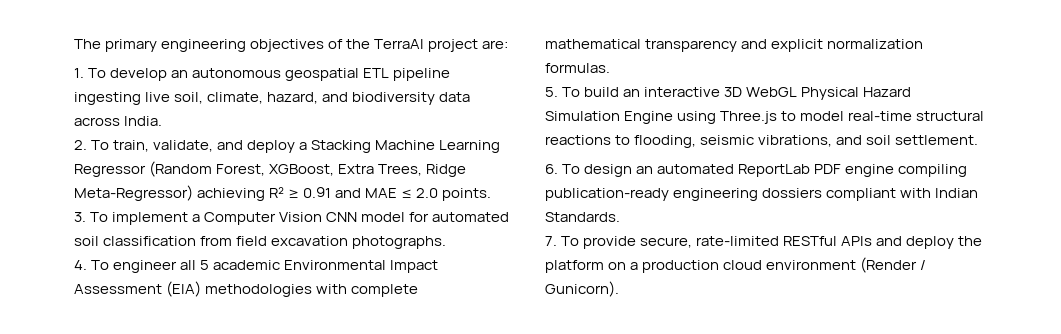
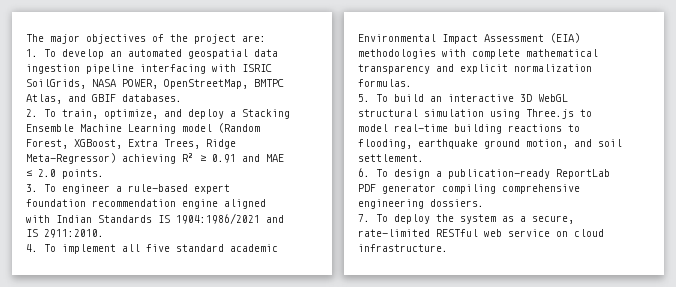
[105,39,247,52] primary engineering -> [50,34,80,44] major
[374,39,425,49] TerraAI -> (188, 38) none
[192,68,451,81] [74,92,471,105] [74,116,163,126] autonomous geospatial ETL pipeline ingesting live soil, climate, hazard, and biodiversity data across India. -> [128,49,278,59] [26,64,272,74] [26,79,284,89] [26,94,182,104] automated geospatial data ingestion pipeline interfacing with ISRIC SoilGrids, NASA POWER, OpenStreetMap, BMTPC Atlas, and GBIF databases.
[153,140,214,152] validate, -> [104,109,158,119] optimize,
(372, 146) none -> [26,124,74,132] Ensemble
[74,164,146,177] Regressor -> [182,124,212,132] model
[112,212,510,225] [74,236,447,249] [74,260,210,273] implement a Computer Vision CNN model for automated soil classification from field excavation photographs. // 4. To engineer all 5 -> [62,184,230,194] [26,199,266,209] [26,213,284,224] [26,229,104,238] [26,244,224,254] engineer a rule-based expert foundation recommendation engine aligned with Indian Standards IS 1904:1986/2021 and IS 2911:2010. // 4. To implement all five standard
[801,87,912,100] [545,111,674,124] Physical Hazard Simulation Engine -> [358,109,484,117] structural simulation
[916,111,985,121] structural -> [454,124,502,134] building
[700,135,833,147] seismic vibrations, -> [418,139,568,149] earthquake ground motion,
[636,164,968,177] [545,188,979,201] [545,212,620,222] [545,236,983,249] [545,257,927,273] [545,281,619,297] an automated ReportLab PDF engine compiling publication-ready engineering dossiers compliant with Indian Standards. // 7. To provide secure, rate-limited RESTful APIs and deploy the platform on a production cloud environment (Render / Gunicorn). -> [436,169,610,179] [358,184,580,194] [358,199,484,209] [358,214,574,224] [358,229,604,237] [358,244,448,252] a publication-ready ReportLab PDF generator compiling comprehensive engineering dossiers. // 7. To deploy the system as a secure, rate-limited RESTful web service on cloud infrastructure.

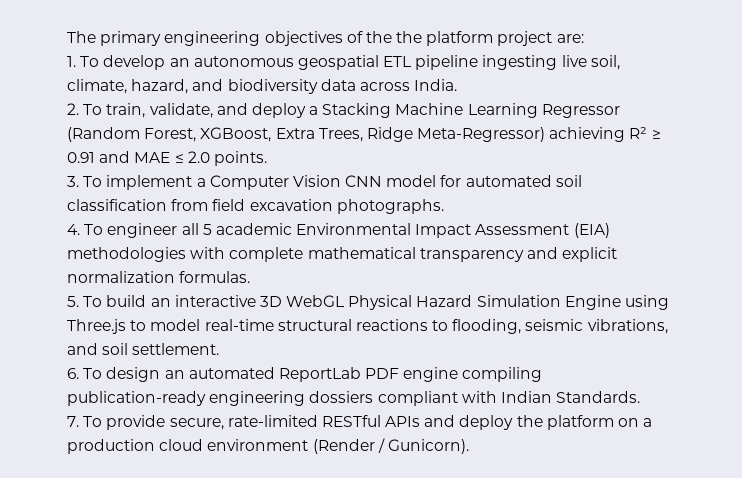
[50,34,80,44] major -> [100,31,261,46] primary engineering
(188, 38) none -> [396,31,494,46] the platform
[128,49,278,59] [26,64,272,74] [26,79,284,89] [26,94,182,104] automated geospatial data ingestion pipeline interfacing with ISRIC SoilGrids, NASA POWER, OpenStreetMap, BMTPC Atlas, and GBIF databases. -> [193,55,620,70] [67,79,458,94] autonomous geospatial ETL pipeline ingesting live soil, climate, hazard, and biodiversity data across India.
[104,109,158,119] optimize, -> [149,103,213,118] validate,
[26,124,74,132] Ensemble -> (392, 110) none
[182,124,212,132] model -> [541,104,620,118] Regressor
[62,184,230,194] [26,199,266,209] [26,213,284,224] [26,229,104,238] [26,244,224,254] engineer a rule-based expert foundation recommendation engine aligned with Indian Standards IS 1904:1986/2021 and IS 2911:2010. // 4. To implement all five standard -> [106,175,582,190] [67,199,444,214] [67,223,212,238] implement a Computer Vision CNN model for automated soil classification from field excavation photographs. // 4. To engineer all 5
[358,109,484,117] structural simulation -> [348,295,621,310] Physical Hazard Simulation Engine
[454,124,502,134] building -> [277,319,352,331] structural
[418,139,568,149] earthquake ground motion, -> [525,319,668,334] seismic vibrations,
[436,169,610,179] [358,184,580,194] [358,199,484,209] [358,214,574,224] [358,229,604,237] [358,244,448,252] a publication-ready ReportLab PDF generator compiling comprehensive engineering dossiers. // 7. To deploy the system as a secure, rate-limited RESTful web service on cloud infrastructure. -> [164,367,543,382] [67,391,641,406] [67,415,653,430] [67,438,469,454] an automated ReportLab PDF engine compiling publication-ready engineering dossiers compliant with Indian Standards. // 7. To provide secure, rate-limited RESTful APIs and deploy the platform on a production cloud environment (Render / Gunicorn).

